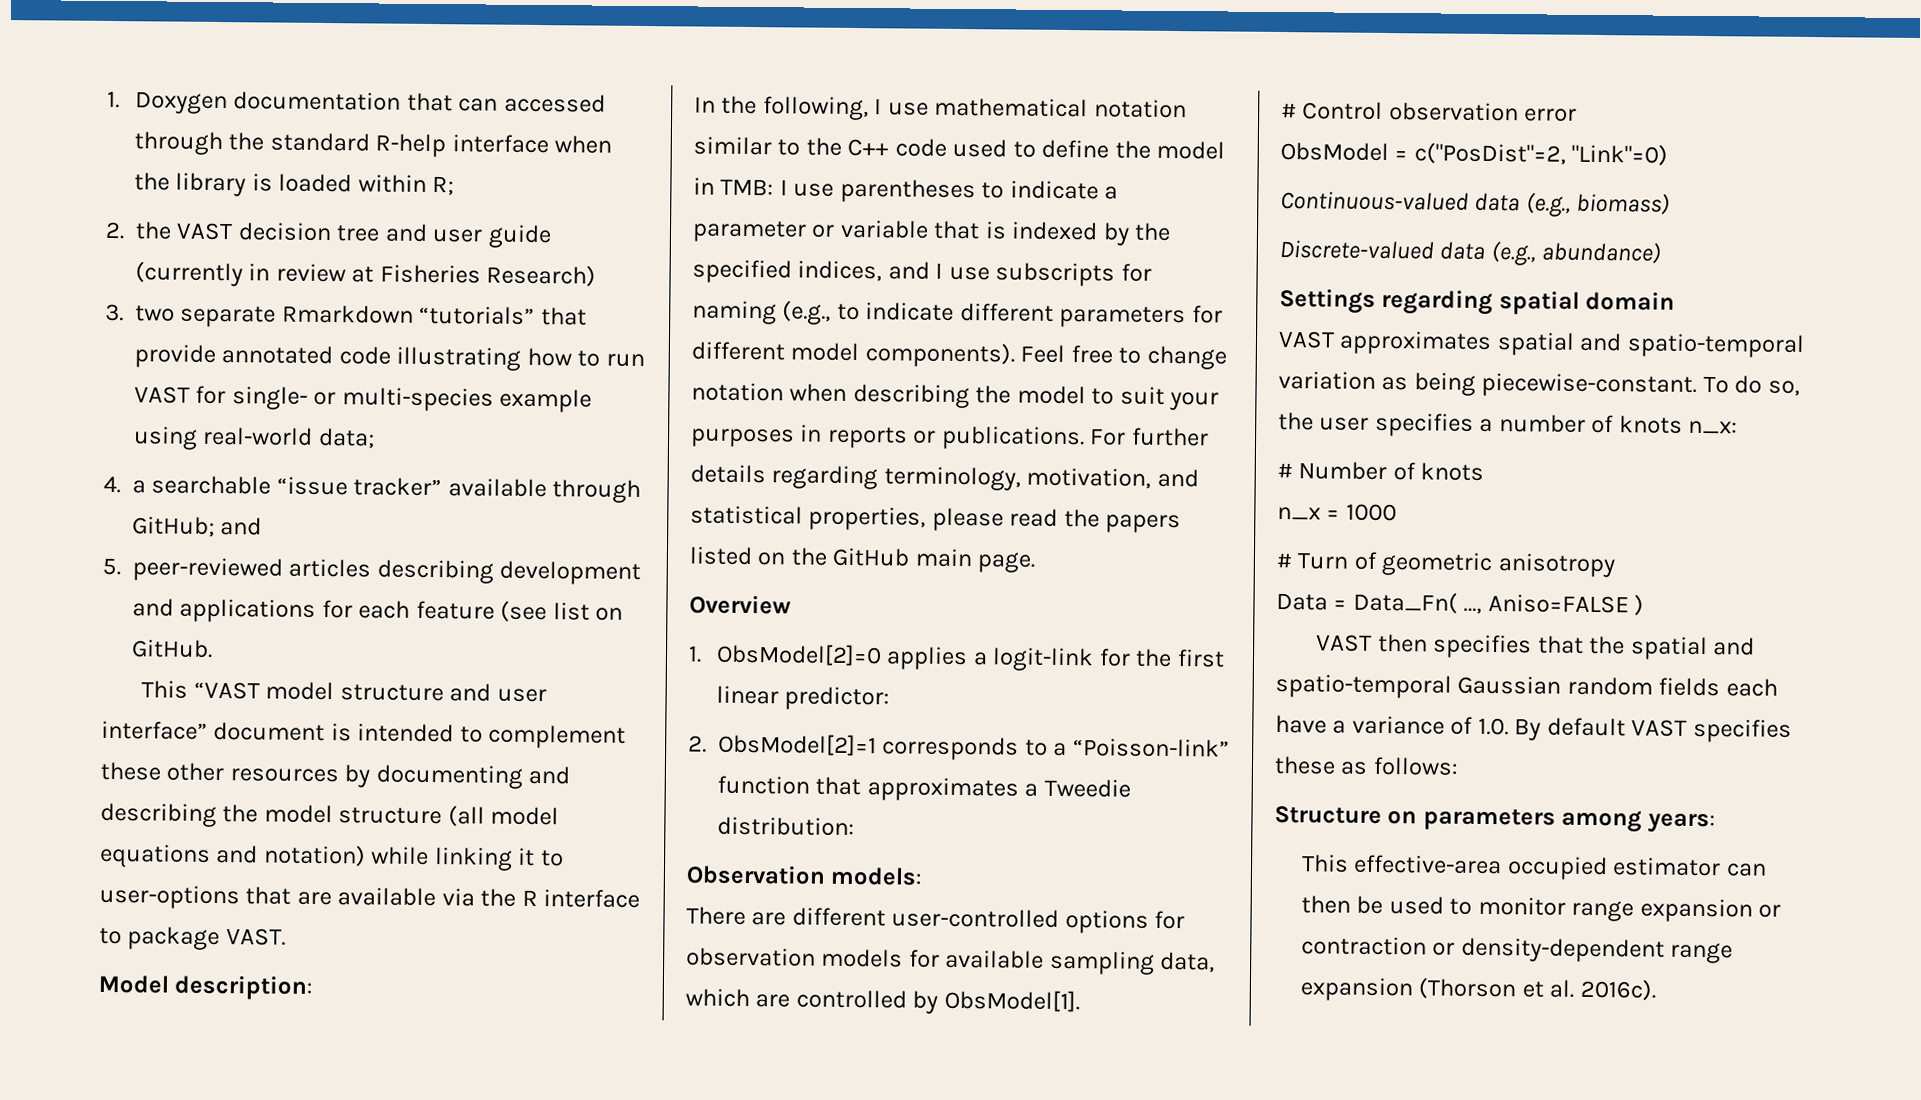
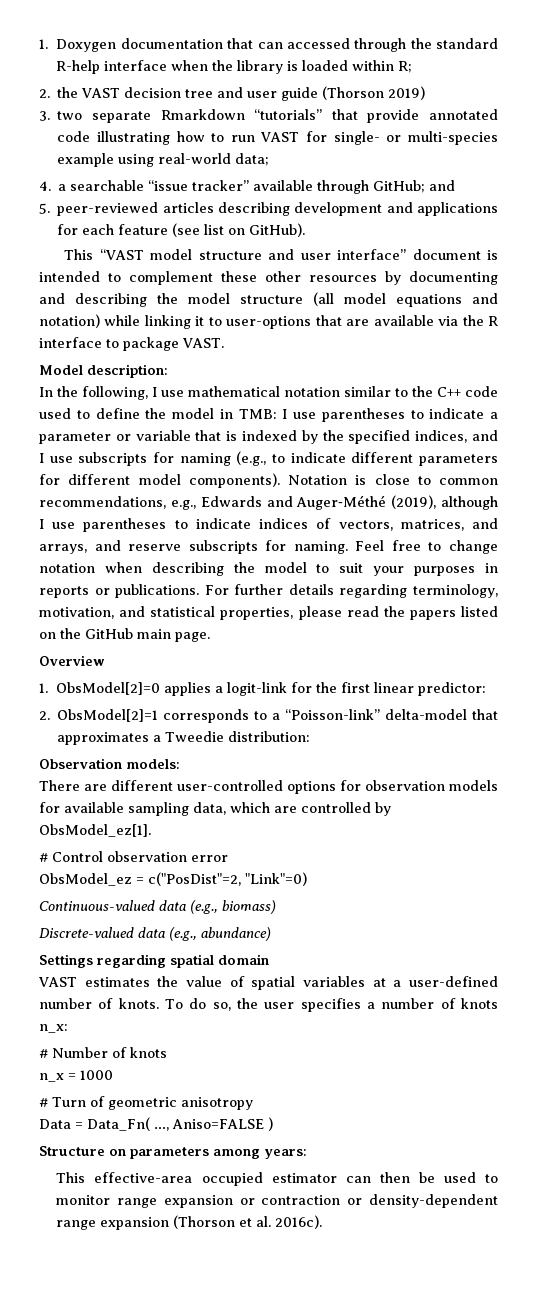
[135,261,597,287] (currently in review at Fisheries Research) -> [322,86,426,100] (Thorson 2019)
[131,639,213,658] GitHub. -> [249,223,306,237] GitHub).
(1015, 355) none -> [288,474,498,485] [39,495,498,510] [39,518,498,532] [39,540,348,554] Notation is close to common recommendations, e.g., Edwards and Auger‐Méthé (2019), although I use parentheses to indicate indices of vectors, matrices, and arrays, and reserve subscripts for naming.
[717,775,810,795] function -> [385,709,468,720] delta-model
[943,989,1080,1013] ObsModel[1]. -> [39,824,151,837] ObsModel_ez[1].
[1280,142,1389,162] ObsModel -> [39,873,132,886] ObsModel_ez
[1339,330,1805,358] [1278,370,1698,398] approximates spatial and spatio-temporal variation as being piecewise-constant. -> [84,976,498,990] [39,998,159,1009] estimates the value of spatial variables at a user-defined number of knots.
[1316,633,1756,661] [1275,673,1778,699] [1275,714,1792,743] [1274,755,1459,776] // VAST then specifies that the spatial and spatio-temporal Gaussian random fields each have a variance of 1.0. By default VAST specifies these as follows: -> (273, 1124) none

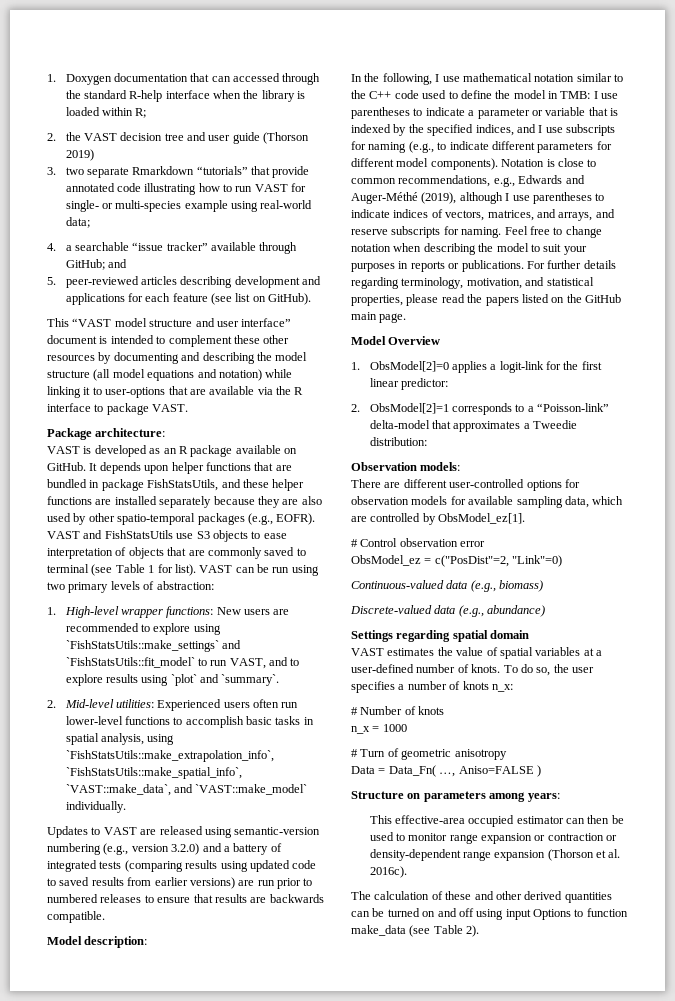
(224, 343) none -> [47,428,166,440] [47,445,297,457] [47,462,292,474] [47,479,305,491] [47,496,322,508] [47,513,316,525] [47,530,287,542] [47,547,306,559] [47,564,319,576] [47,581,214,593] [47,606,290,618] [65,623,221,635] [65,640,241,652] [65,657,300,669] [65,674,280,686] [47,699,299,711] [65,716,314,728] [65,733,175,745] [65,750,274,762] [65,767,242,779] [65,784,308,796] [65,801,126,813] [47,826,321,838] [47,843,282,855] [47,860,317,872] [47,877,313,889] [47,894,324,903] [47,911,105,923] // Package architecture: // VAST is developed as an R package available on GitHub. It depends upon helper functions that are bundled in package FishStatsUtils, and these helper functions are installed separately because they are also used by other spatio-temporal packages (e.g., EOFR). VAST and FishStatsUtils use S3 objects to ease interpretation of objects that are commonly saved to terminal (see Table 1 for list). VAST can be run using two primary levels of abstraction: // 1. High-level wrapper functions: New users are recommended to explore using `FishStatsUtils::make_settings` and `FishStatsUtils::fit_model` to run VAST, and to explore results using `plot` and `summary`. // 2. Mid-level utilities: Experienced users often run lower-level functions to accomplish basic tasks in spatial analysis, using `FishStatsUtils::make_extrapolation_info`, `FishStatsUtils::make_spatial_info`, `VAST::make_data`, and `VAST::make_model` individually. // Updates to VAST are released using semantic-version numbering (e.g., version 3.2.0) and a battery of integrated tests (comparing results using updated code to saved results from earlier versions) are run prior to numbered releases to ensure that results are backwards compatible.
(210, 637) none -> [351,336,386,345] Model
(323, 1222) none -> [351,891,612,903] [351,908,628,920] [351,925,480,937] // The calculation of these and other derived quantities can be turned on and off using input Options to function make_data (see Table 2).

